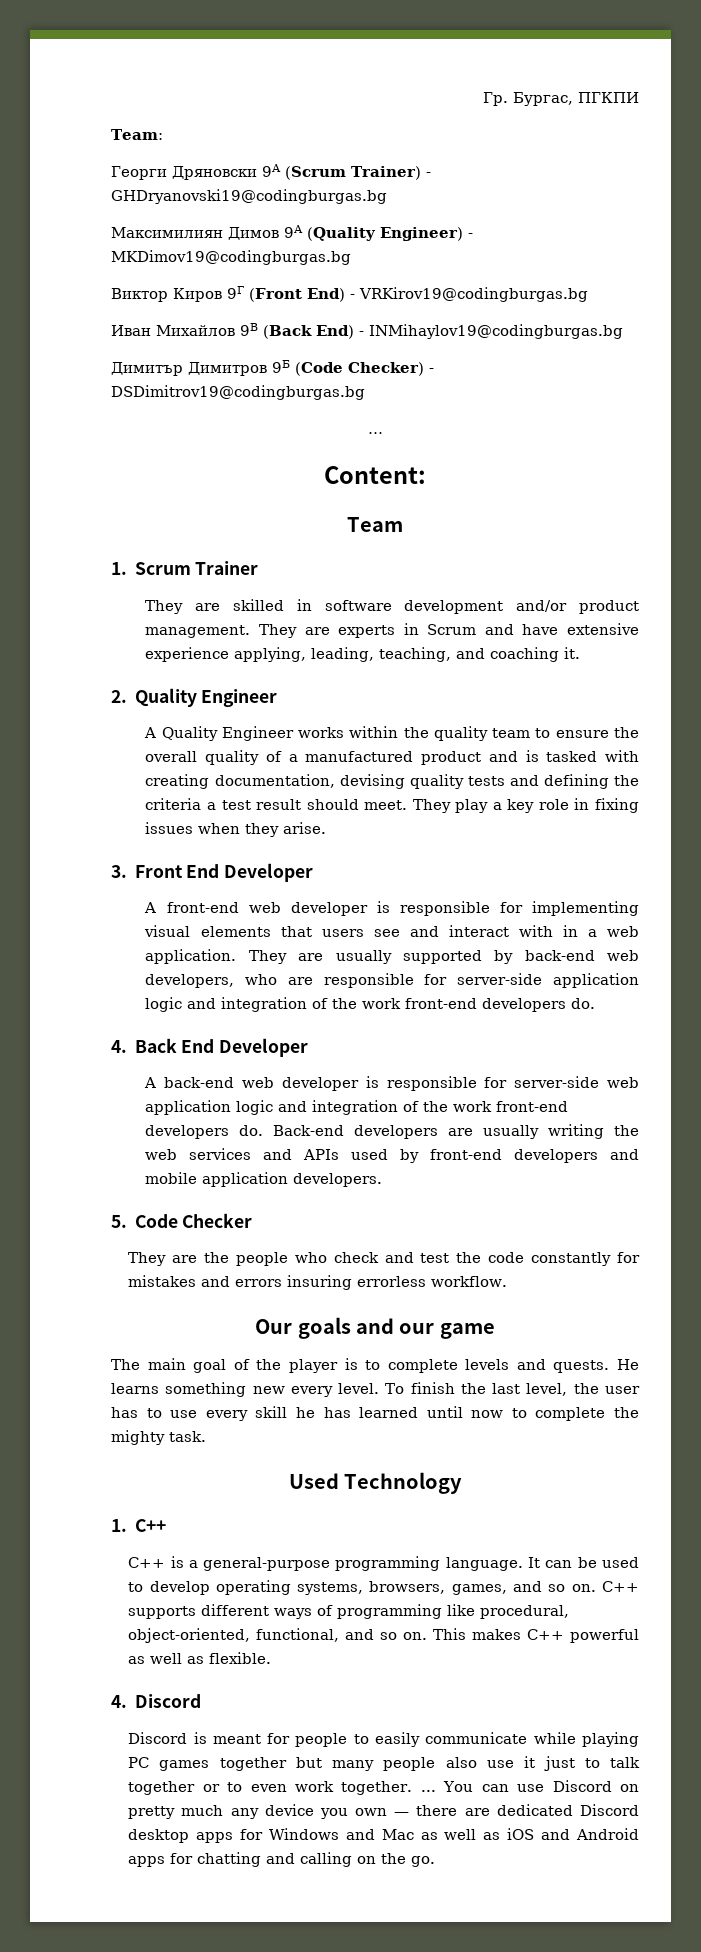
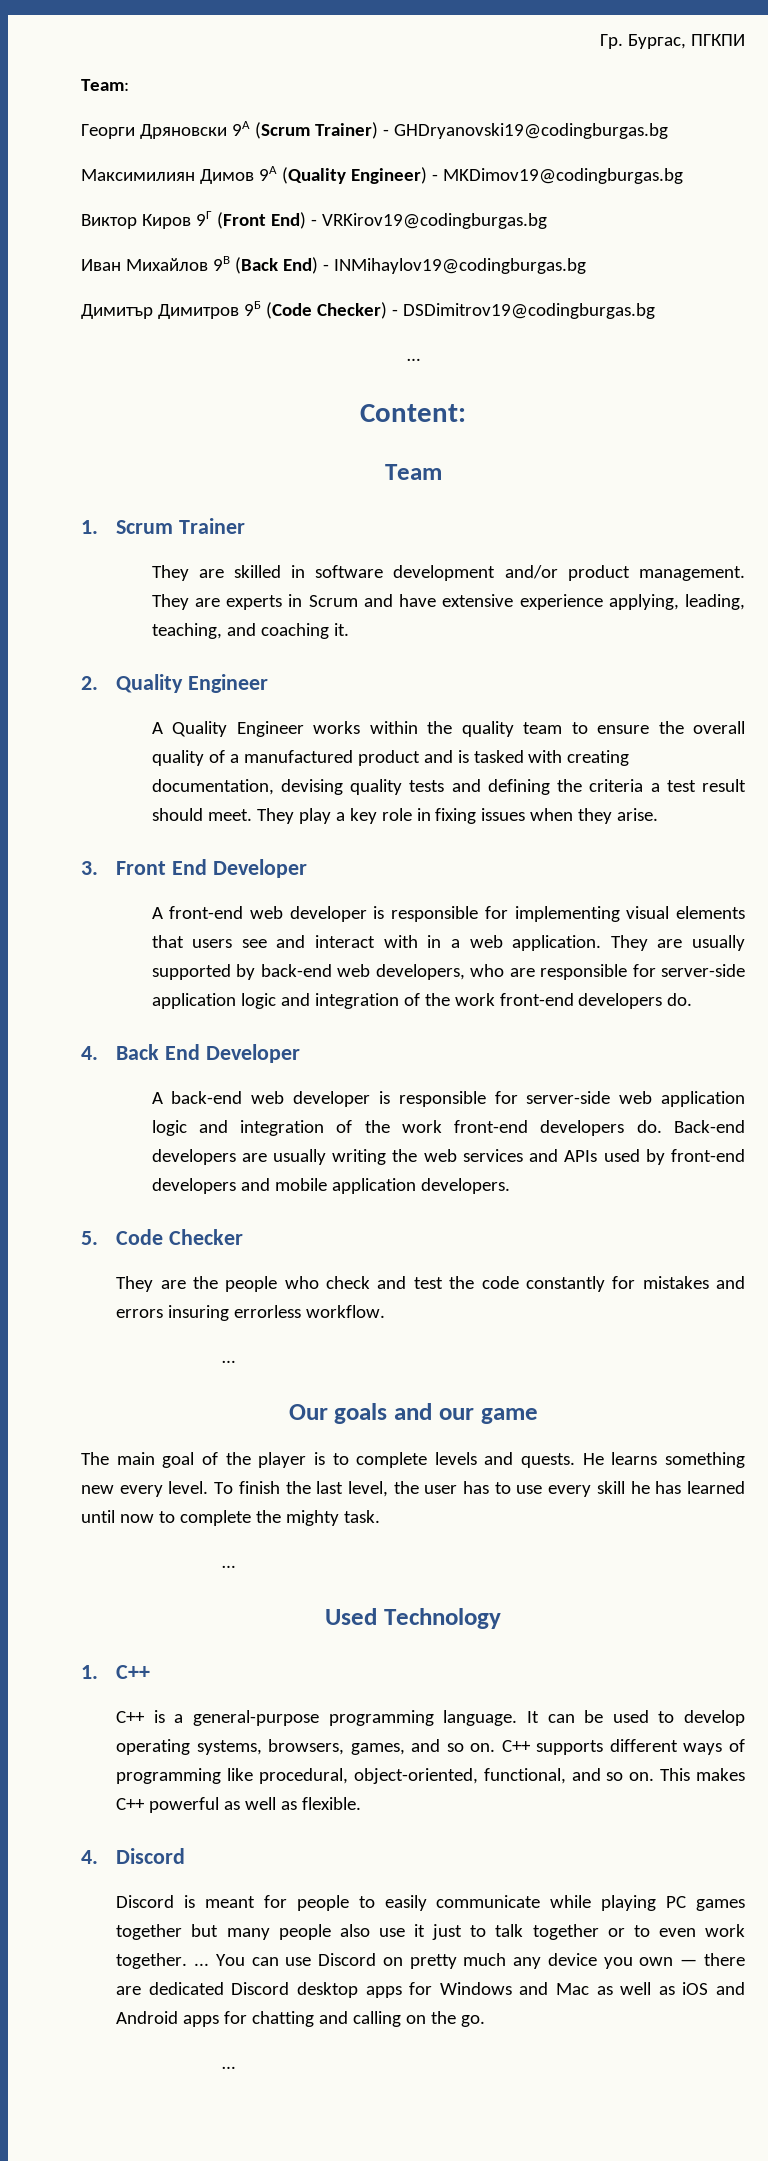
(508, 1281) none -> [222,1360,236,1363] // …
(206, 1436) none -> [222,1565,236,1568] // …
(436, 1861) none -> [222,2066,236,2069] // …

